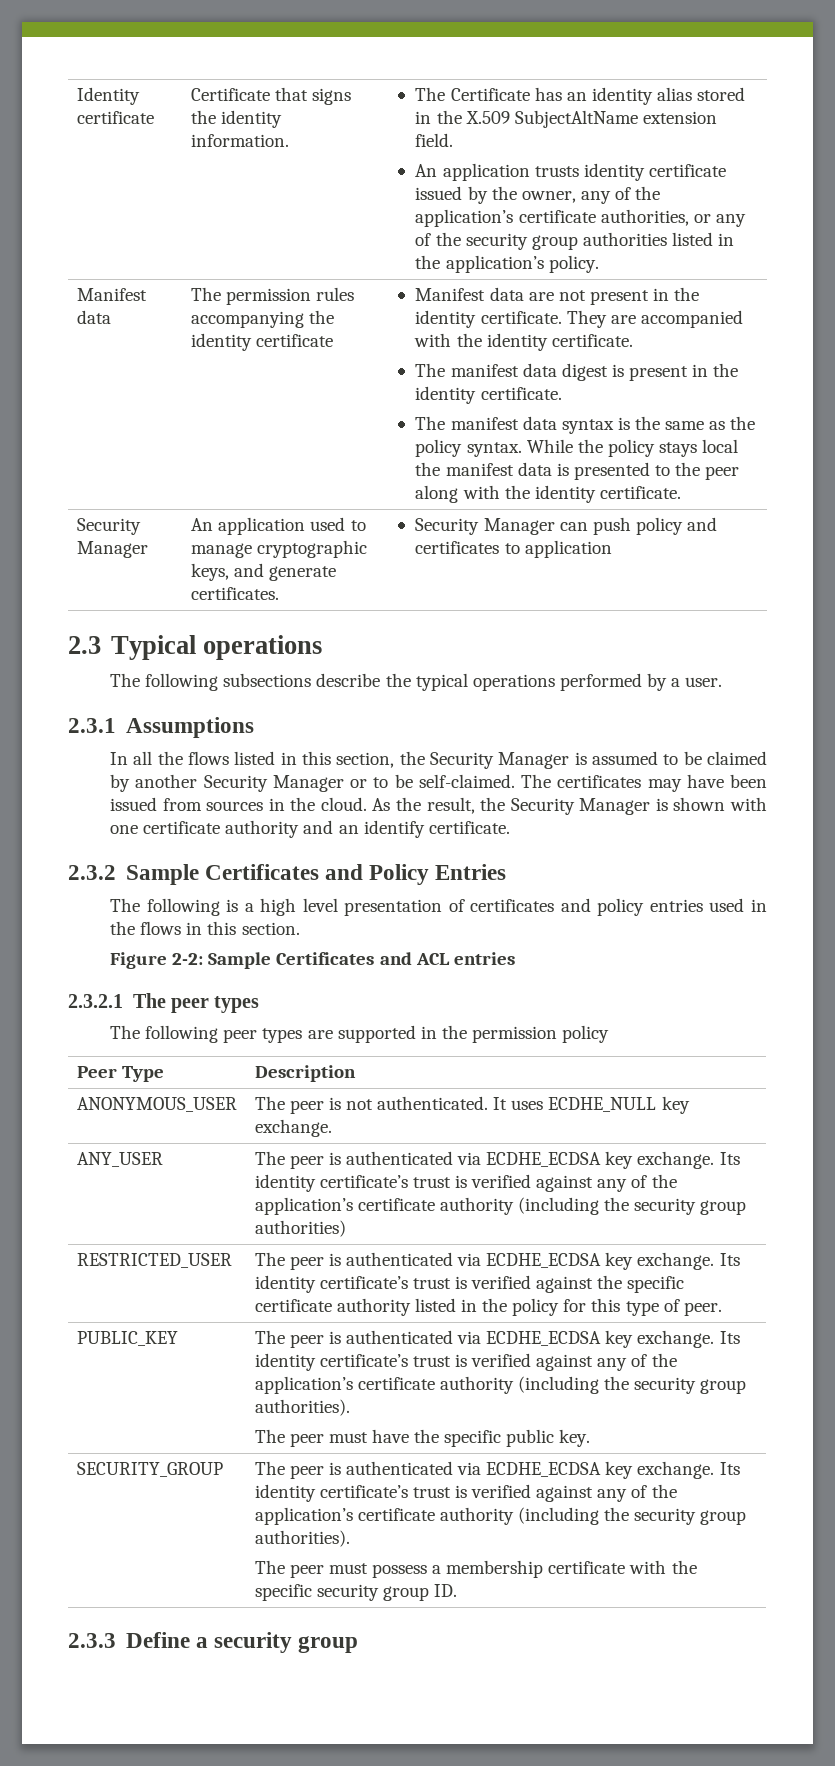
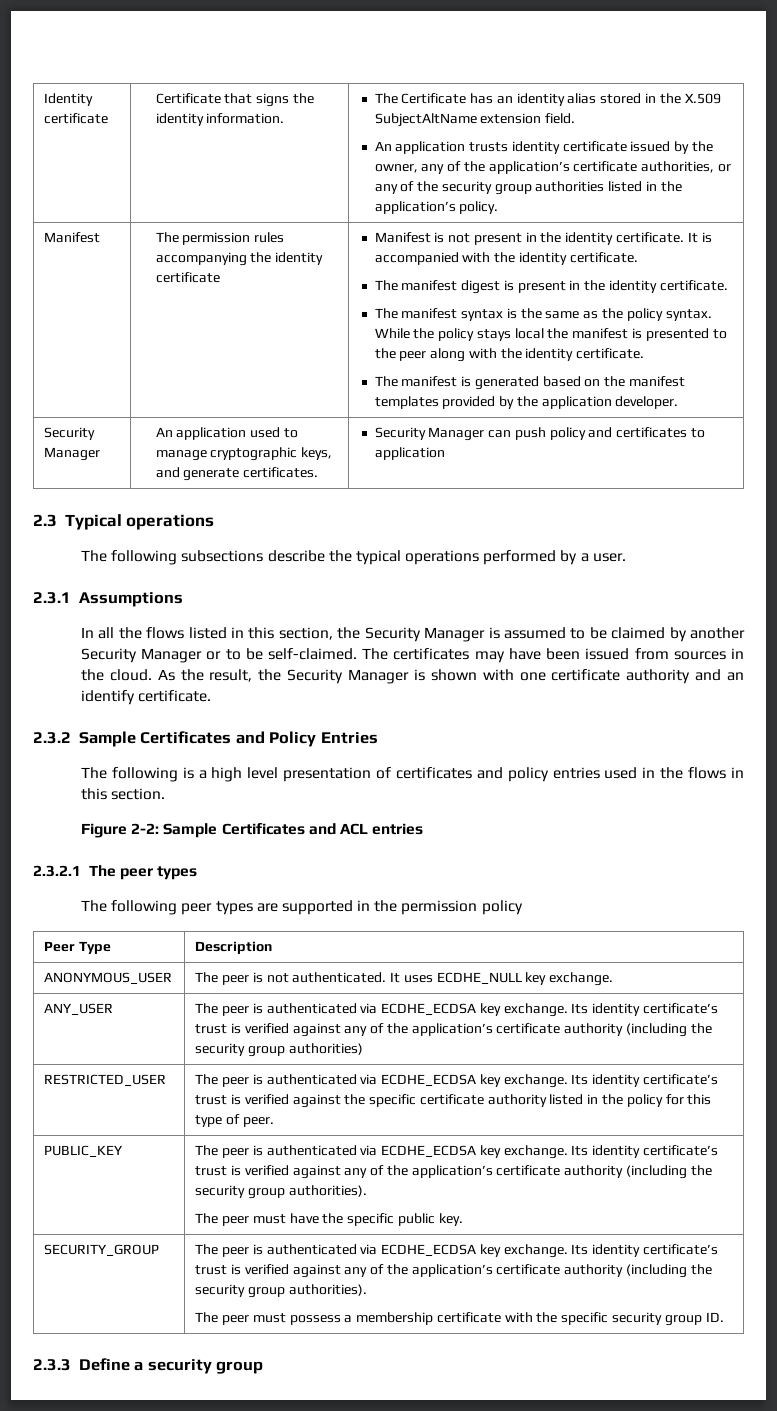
[76,310,111,324] data -> (101, 237) none
[489,287,554,301] data are -> [434,232,445,243] is
[566,310,636,328] They are -> [687,232,712,243] It is
[522,363,557,377] data -> (458, 285) none
[522,416,557,430] data -> (458, 313) none
[517,462,552,476] data -> (629, 333) none
(681, 492) none -> [374,376,686,390] [374,396,679,409] // The manifest is generated based on the manifest templates provided by the application developer.

